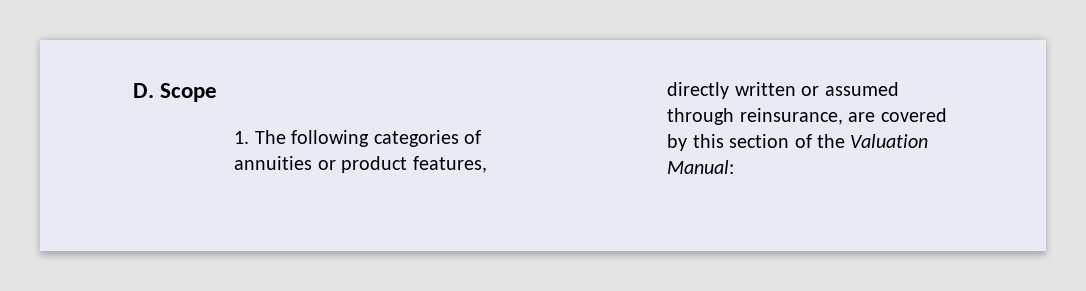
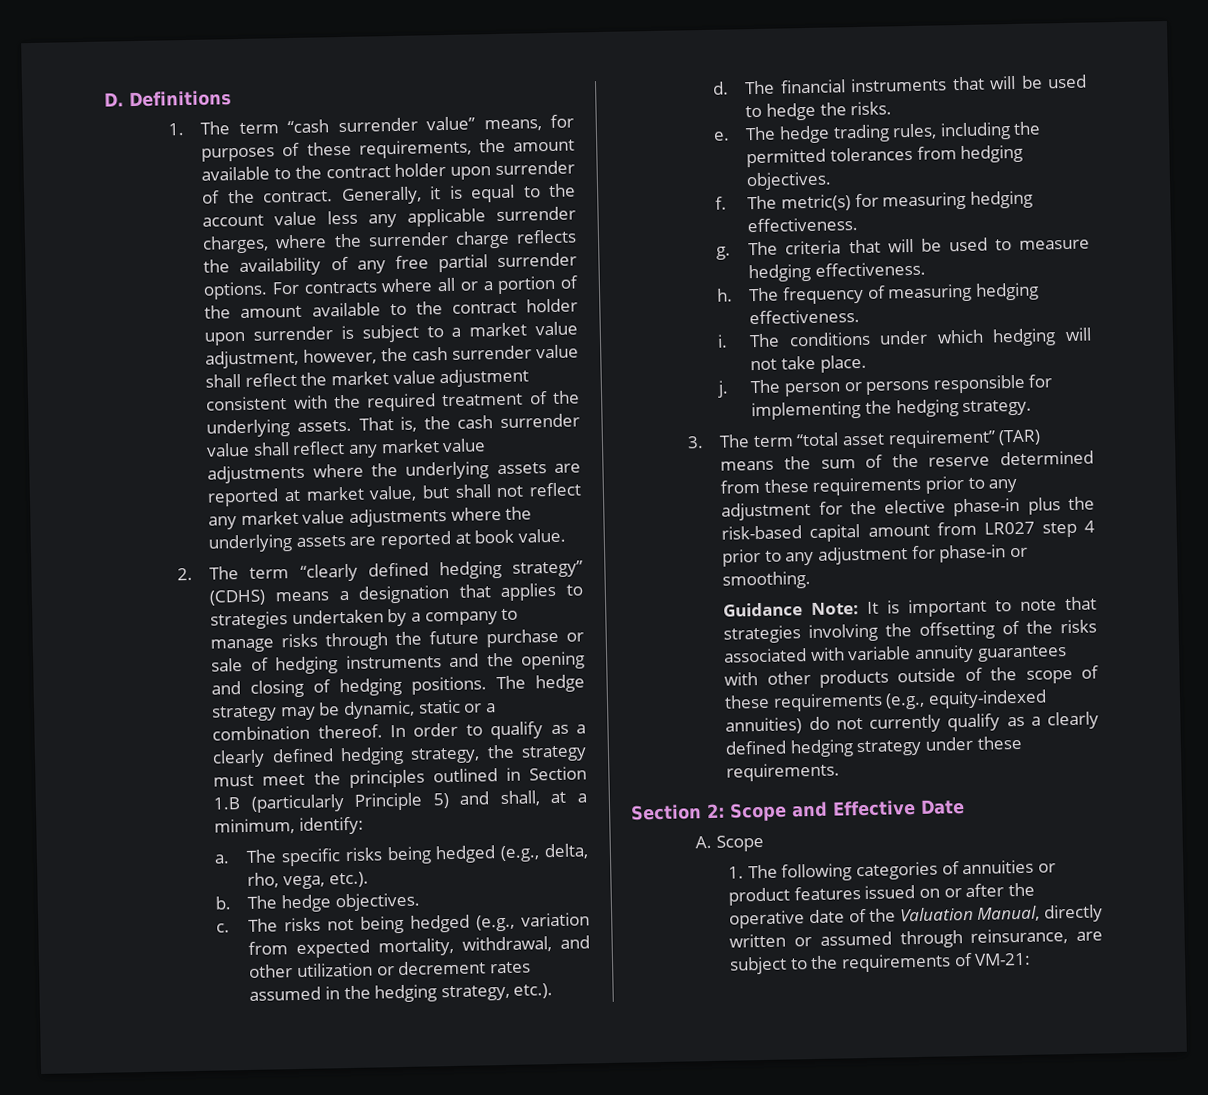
(154, 90) none -> [129,90,232,108] [168,114,574,136] [201,138,575,162] [201,160,575,181] [202,183,576,206] [202,206,576,228] [202,229,577,254] [203,252,577,277] [203,275,578,300] [204,298,578,319] [204,321,578,346] [205,344,579,369] [205,368,530,388] [206,390,580,412] [206,413,580,438] [206,438,487,458] [207,461,582,484] [207,482,581,507] [208,506,533,530] [208,528,566,553] [177,560,583,582] [209,582,583,606] [210,608,519,630] [210,628,585,653] [211,651,585,675] [211,674,585,698] [212,699,496,722] [212,721,586,741] [212,744,588,768] [213,766,587,788] [213,790,587,813] [214,816,364,835] [214,843,589,867] [247,871,369,890] [215,892,420,913] [216,912,590,934] [248,935,590,959] [249,960,531,978] [249,983,554,1003] [712,74,1087,95] [745,101,893,121] [713,121,1042,144] [746,144,1024,168] [746,171,833,191] [715,190,1033,212] [747,217,859,233] [716,237,1090,260] [748,261,926,283] [717,282,1039,305] [749,308,861,325] [717,327,1092,348] [750,354,867,373] [717,374,1053,398] [751,399,1033,421] [687,429,1042,449] [720,450,1094,471] [720,475,1019,496] [721,496,1095,521] [721,520,1095,543] [722,544,1028,567] [722,570,812,590] [723,596,1097,618] [723,619,1097,644] [724,644,1067,663] [724,665,1099,688] [724,689,1048,712] [725,711,1099,735] [725,735,1022,758] [726,762,841,782] [631,799,965,822] [695,835,713,849] Definitions // 1. The term “cash surrender value” means, for purposes of these requirements, the amount available to the contract holder upon surrender of the contract. Generally, it is equal to the account value less any applicable surrender charges, where the surrender charge reflects the availability of any free partial surrender options. For contracts where all or a portion of the amount available to the contract holder upon surrender is subject to a market value adjustment, however, the cash surrender value shall reflect the market value adjustment consistent with the required treatment of the underlying assets. That is, the cash surrender value shall reflect any market value adjustments where the underlying assets are reported at market value, but shall not reflect any market value adjustments where the underlying assets are reported at book value. // 2. The term “clearly defined hedging strategy” (CDHS) means a designation that applies to strategies undertaken by a company to manage risks through the future purchase or sale of hedging instruments and the opening and closing of hedging positions. The hedge strategy may be dynamic, static or a combination thereof. In order to qualify as a clearly defined hedging strategy, the strategy must meet the principles outlined in Section 1.B (particularly Principle 5) and shall, at a minimum, identify: // a. The specific risks being hedged (e.g., delta, rho, vega, etc.). // b. The hedge objectives. // c. The risks not being hedged (e.g., variation from expected mortality, withdrawal, and other utilization or decrement rates assumed in the hedging strategy, etc.). // d. The financial instruments that will be used to hedge the risks. // e. The hedge trading rules, including the permitted tolerances from hedging objectives. // f. The metric(s) for measuring hedging effectiveness. // g. The criteria that will be used to measure hedging effectiveness. // h. The frequency of measuring hedging effectiveness. // i. The conditions under which hedging will not take place. // j. The person or persons responsible for implementing the hedging strategy. // 3. The term “total asset requirement” (TAR) means the sum of the reserve determined from these requirements prior to any adjustment for the elective phase-in plus the risk-based capital amount from LR027 step 4 prior to any adjustment for phase-in or smoothing. // Guidance Note: It is important to note that strategies involving the offsetting of the risks associated with variable annuity guarantees with other products outside of the scope of these requirements (e.g., equity-indexed annuities) do not currently qualify as a clearly defined hedging strategy under these requirements. // Section 2: Scope and Effective Date // A.
[412,156,487,173] features, -> [793,882,1035,901] [729,905,1041,929] features issued on or after the operative date of the Valuation Manual,
[880,108,947,122] [667,134,929,151] [667,160,735,174] covered by this section of the Valuation Manual: -> [729,952,1032,975] subject to the requirements of VM-21:

